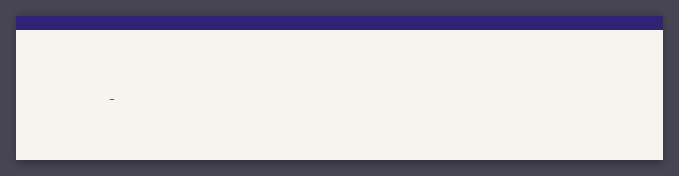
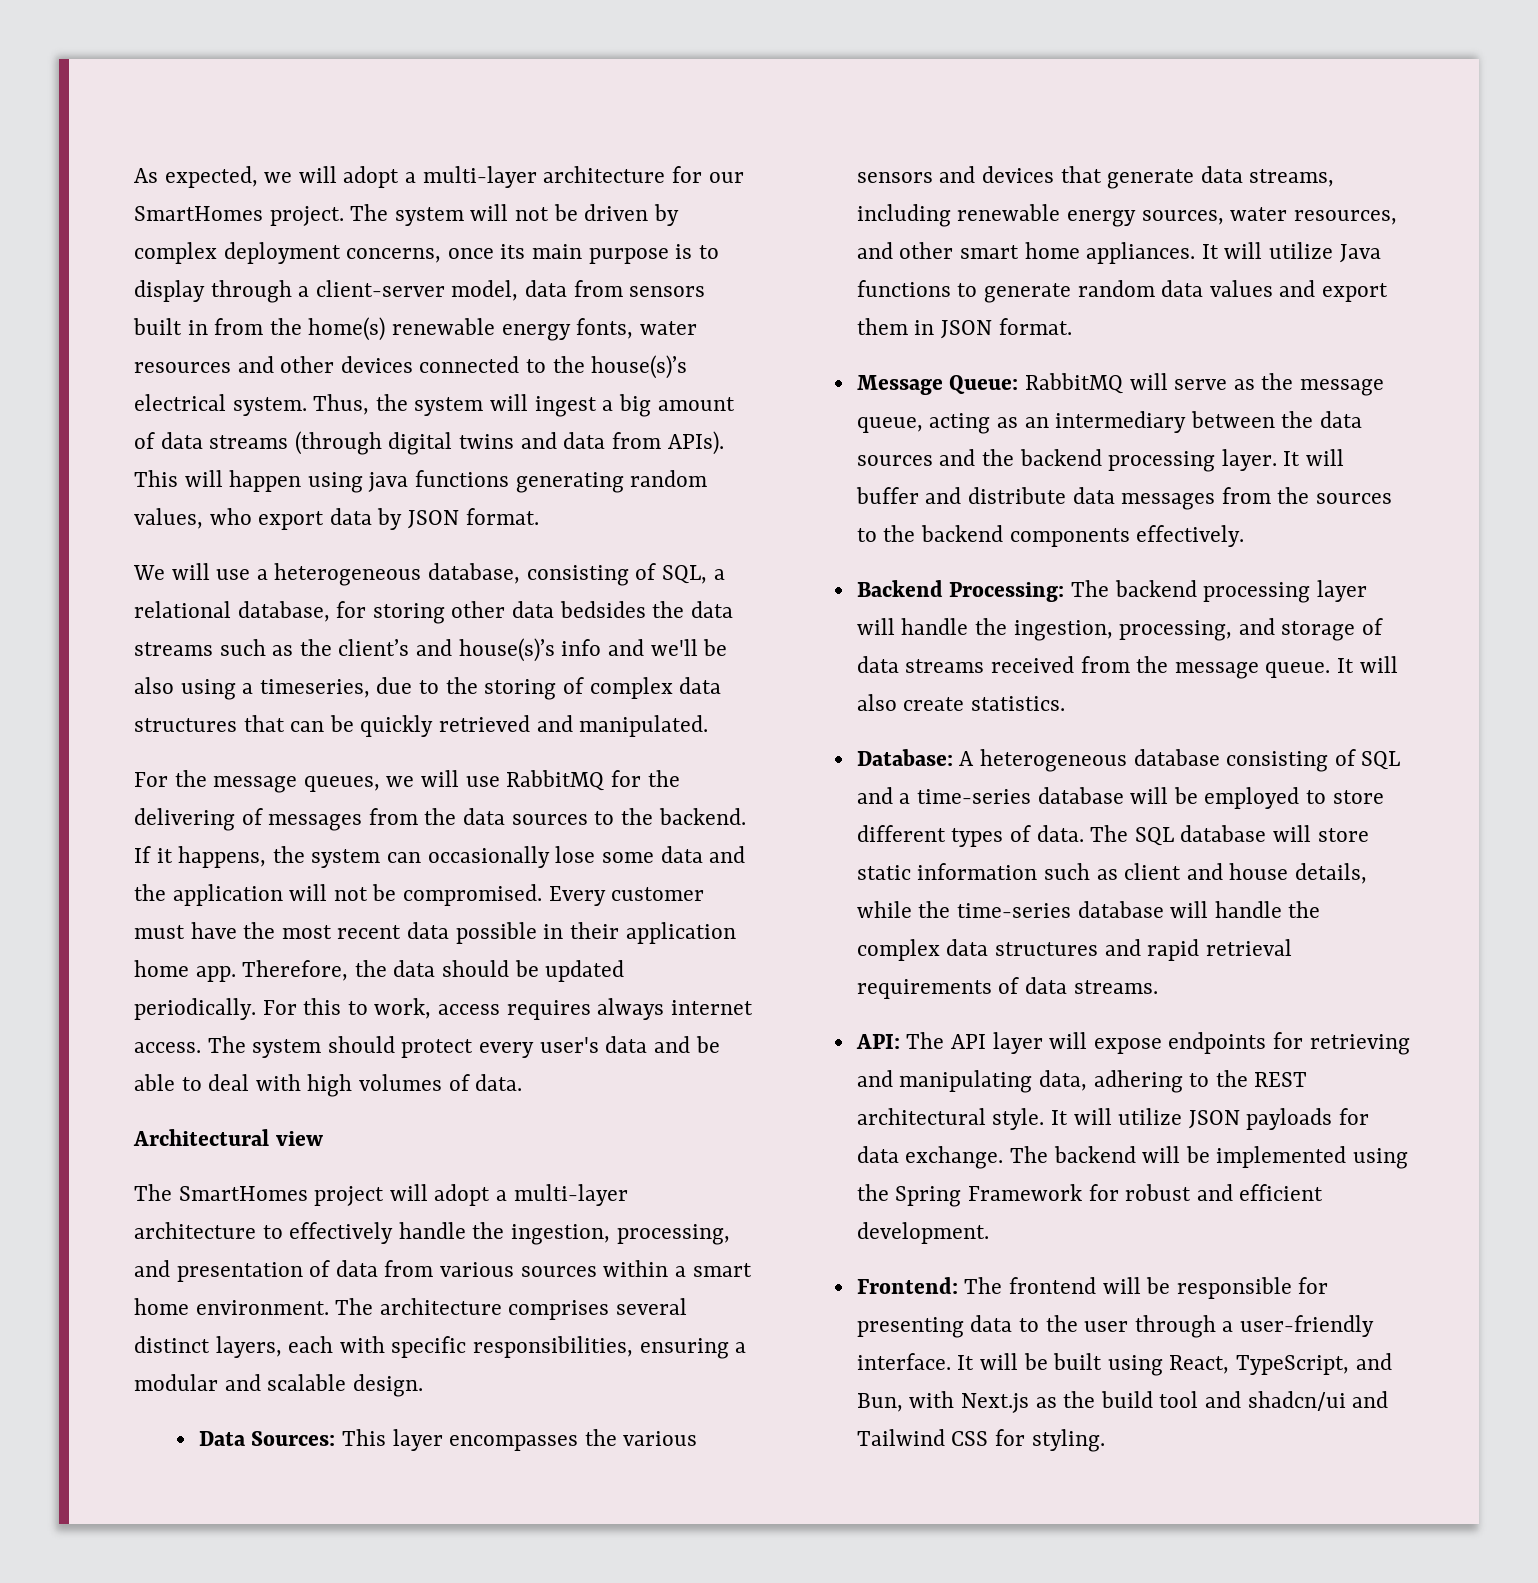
[109,99,115,104] - -> [134,166,744,188] [134,204,679,226] [134,242,719,264] [134,280,706,303] [133,317,697,341] [134,355,688,379] [134,394,735,417] [134,431,724,455] [134,470,708,493] [134,508,539,530] [133,563,725,586] [134,601,733,624] [134,638,728,662] [134,677,722,700] [134,715,709,737] [134,770,680,793] [134,808,746,831] [134,846,746,868] [134,884,705,906] [134,922,736,944] [134,960,625,982] [134,998,753,1020] [134,1036,720,1058] [134,1074,523,1097] [133,1129,323,1146] [134,1184,628,1206] [134,1222,730,1245] [134,1260,752,1282] [134,1298,688,1320] [134,1336,747,1359] [134,1374,423,1397] [198,1429,698,1451] [856,166,1335,189] [856,204,1397,227] [856,242,1381,264] [856,280,1389,303] [856,318,1072,339] [856,373,1385,396] [856,411,1363,434] [856,449,1345,472] [855,487,1393,510] [856,525,1245,547] [856,580,1367,603] [856,618,1384,641] [856,656,1398,679] [856,694,1065,711] [856,749,1401,772] [856,787,1384,809] [856,825,1369,847] [856,863,1368,884] [856,901,1321,918] [856,939,1292,961] [856,977,1158,999] [855,1032,1410,1055] [856,1070,1308,1093] [856,1108,1370,1130] [856,1146,1409,1169] [856,1184,1324,1207] [856,1222,989,1244] [856,1277,1329,1299] [856,1315,1375,1338] [856,1353,1392,1376] [856,1391,1389,1413] [856,1429,1105,1452] As expected, we will adopt a multi-layer architecture for our SmartHomes project. The system will not be driven by complex deployment concerns, once its main purpose is to display through a client-server model, data from sensors built in from the home(s) renewable energy fonts, water resources and other devices connected to the house(s)’s electrical system. Thus, the system will ingest a big amount of data streams (through digital twins and data from APIs). This will happen using java functions generating random values, who export data by JSON format. // We will use a heterogeneous database, consisting of SQL, a relational database, for storing other data bedsides the data streams such as the client’s and house(s)’s info and we'll be also using a timeseries, due to the storing of complex data structures that can be quickly retrieved and manipulated. // For the message queues, we will use RabbitMQ for the delivering of messages from the data sources to the backend. If it happens, the system can occasionally lose some data and the application will not be compromised. Every customer must have the most recent data possible in their application home app. Therefore, the data should be updated periodically. For this to work, access requires always internet access. The system should protect every user's data and be able to deal with high volumes of data. // Architectural view // The SmartHomes project will adopt a multi-layer architecture to effectively handle the ingestion, processing, and presentation of data from various sources within a smart home environment. The architecture comprises several distinct layers, each with specific responsibilities, ensuring a modular and scalable design. // Data Sources: This layer encompasses the various sensors and devices that generate data streams, including renewable energy sources, water resources, and other smart home appliances. It will utilize Java functions to generate random data values and export them in JSON format. // Message Queue: RabbitMQ will serve as the message queue, acting as an intermediary between the data sources and the backend processing layer. It will buffer and distribute data messages from the sources to the backend components effectively. // Backend Processing: The backend processing layer will handle the ingestion, processing, and storage of data streams received from the message queue. It will also create statistics. // Database: A heterogeneous database consisting of SQL and a time-series database will be employed to store different types of data. The SQL database will store static information such as client and house details, while the time-series database will handle the complex data structures and rapid retrieval requirements of data streams. // API: The API layer will expose endpoints for retrieving and manipulating data, adhering to the REST architectural style. It will utilize JSON payloads for data exchange. The backend will be implemented using the Spring Framework for robust and efficient development. // Frontend: The frontend will be responsible for presenting data to the user through a user-friendly interface. It will be built using React, TypeScript, and Bun, with Next.js as the build tool and shadcn/ui and Tailwind CSS for styling.

